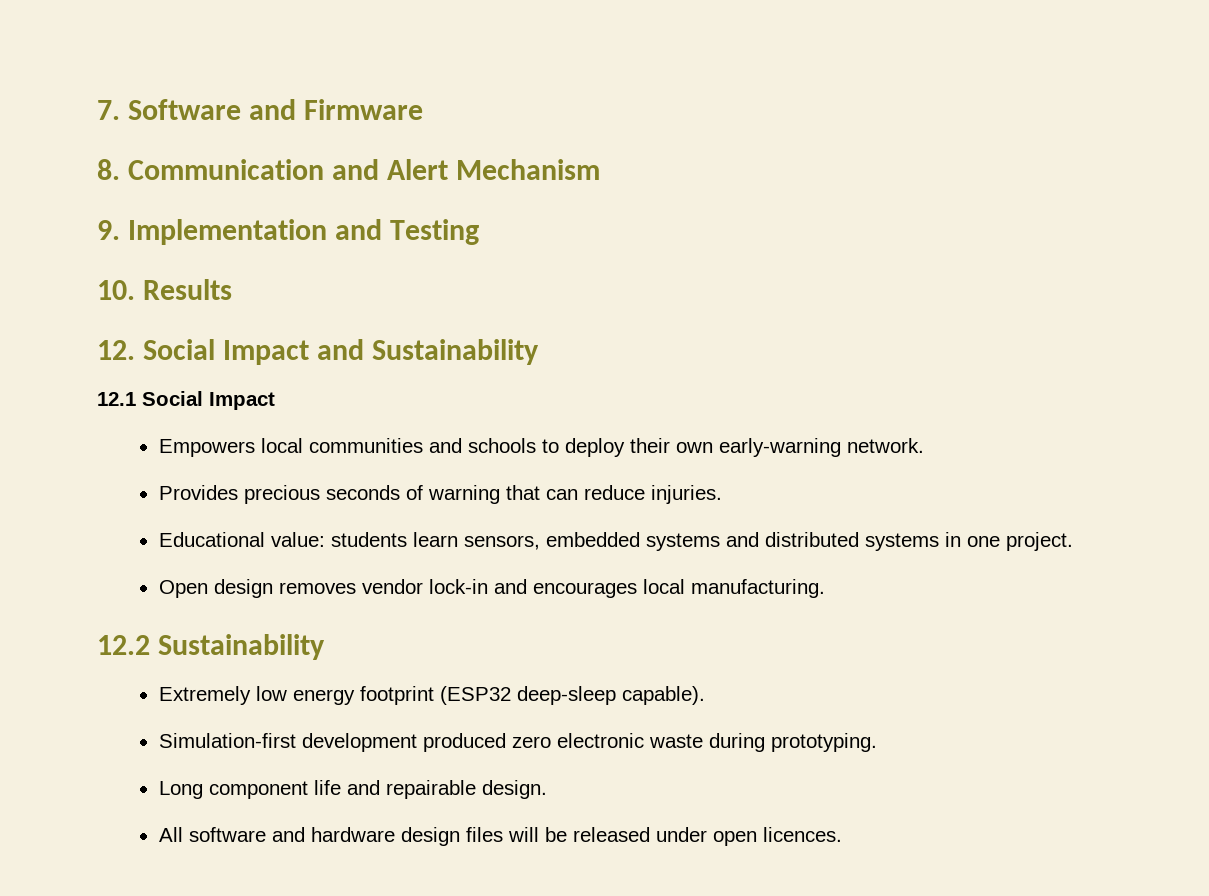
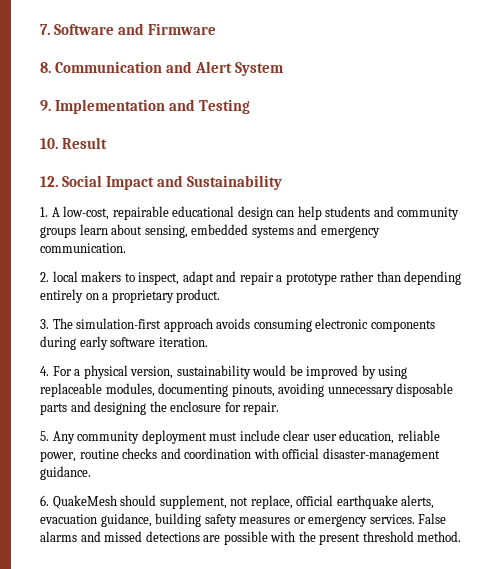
[455,159,600,180] Mechanism -> [235,62,285,76] System
[142,279,232,300] Results -> [62,137,108,149] Result
[97,391,275,410] [158,438,924,457] [158,485,722,504] [158,532,1073,551] [158,579,825,598] [97,634,325,660] [158,686,705,705] [158,733,877,752] [158,780,547,799] [158,827,842,846] 12.1 Social Impact // Empowers local communities and schools to deploy their own early-warning network. // Provides precious seconds of warning that can reduce injuries. // Educational value: students learn sensors, embedded systems and distributed systems in one project. // Open design removes vendor lock-in and encourages local manufacturing. // 12.2 Sustainability // Extremely low energy footprint (ESP32 deep-sleep capable). // Simulation-first development produced zero electronic waste during prototyping. // Long component life and repairable design. // All software and hardware design files will be released under open licences. -> [40,206,460,220] [40,224,380,238] [40,243,126,253] [40,271,462,285] [40,289,221,303] [40,318,435,332] [40,336,208,350] [40,365,408,379] [40,383,454,397] [40,401,280,415] [40,430,440,444] [40,448,440,462] [40,466,91,480] [40,495,435,509] [40,513,447,527] [40,531,462,545] 1. A low-cost, repairable educational design can help students and community groups learn about sensing, embedded systems and emergency communication. // 2. local makers to inspect, adapt and repair a prototype rather than depending entirely on a proprietary product. // 3. The simulation-first approach avoids consuming electronic components during early software iteration. // 4. For a physical version, sustainability would be improved by using replaceable modules, documenting pinouts, avoiding unnecessary disposable parts and designing the enclosure for repair. // 5. Any community deployment must include clear user education, reliable power, routine checks and coordination with official disaster-management guidance. // 6. QuakeMesh should supplement, not replace, official earthquake alerts, evacuation guidance, building safety measures or emergency services. False alarms and missed detections are possible with the present threshold method.

